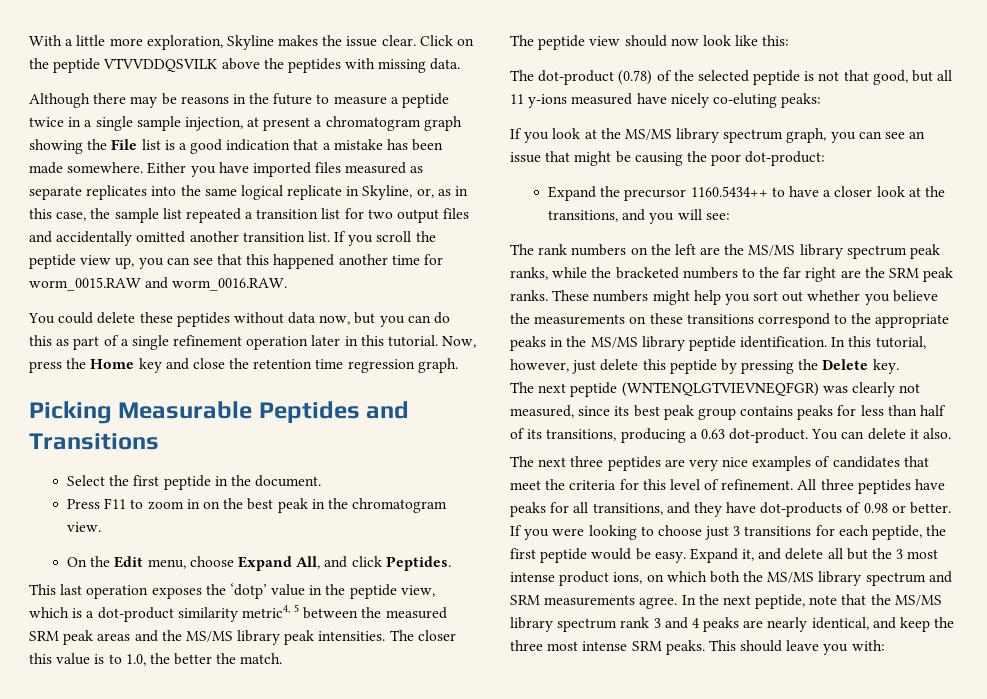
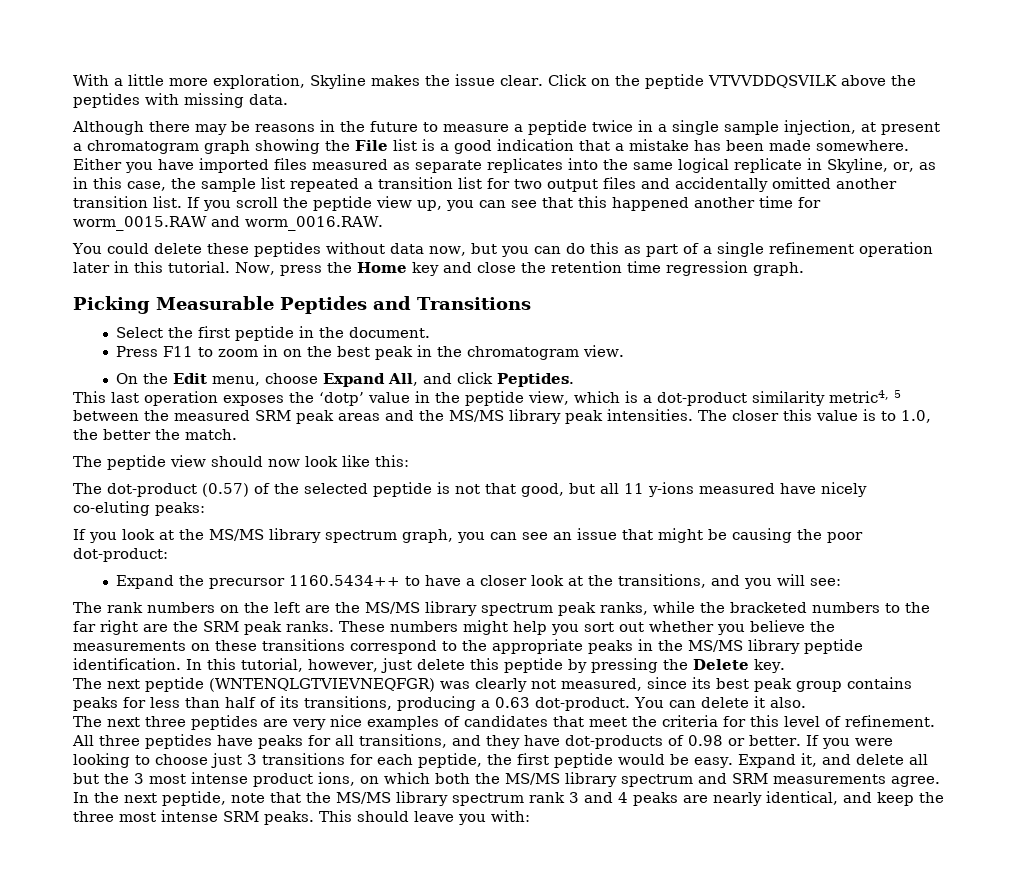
[618,70,653,85] (0.78) -> [202,483,249,497] (0.57)

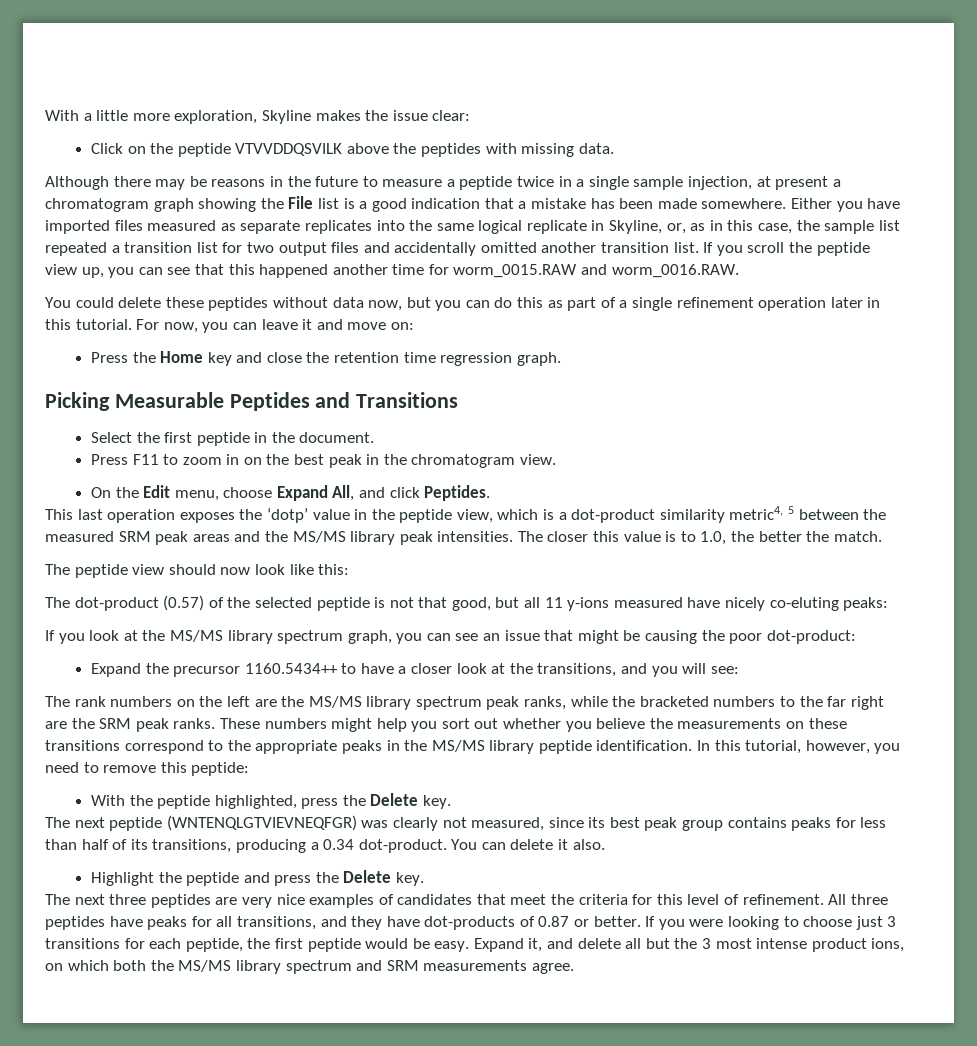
[500,75,543,86] clear. -> [432,110,471,121] clear: //
[235,262,322,276] Now, press -> [136,319,414,333] [90,352,128,363] For now, you can leave it and move on: // Press
[380,658,658,673] just delete this peptide by pressing -> [874,743,901,754] [45,762,250,776] [90,795,339,809] you need to remove this peptide: // With the peptide highlighted, press
[495,697,530,708] 0.63 -> [323,839,355,850] 0.34
(806, 702) none -> [90,870,425,886] // Highlight the peptide and press the Delete key.
[688,735,723,746] 0.98 -> [538,916,570,927] 0.87
[73,791,944,806] [73,810,530,825] In the next peptide, note that the MS/MS library spectrum rank 3 and 4 peaks are nearly identical, and keep the three most intense SRM peaks. This should leave you with: -> (574, 968) none

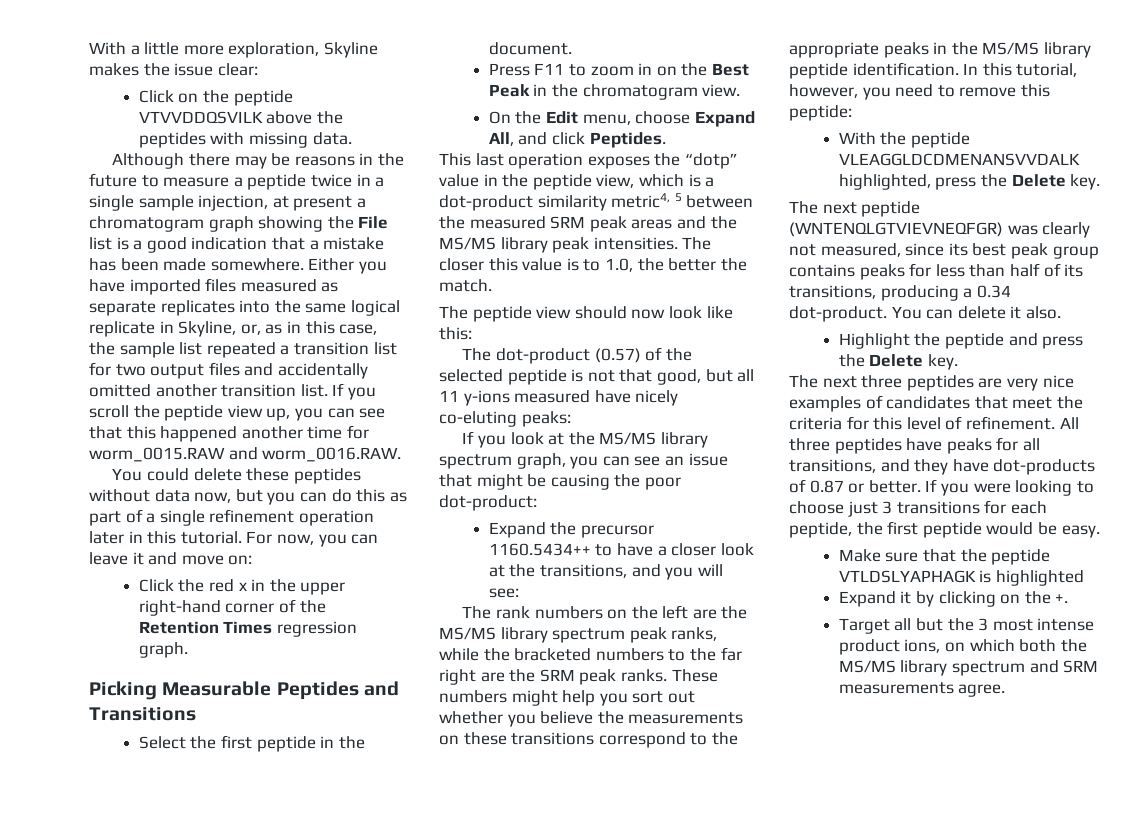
[90,351,436,366] Press the Home key and close the retention time -> [138,579,346,595] [138,599,326,616] [138,621,273,634] Click the red x in the upper right-hand corner of the Retention Times
[294,454,362,468] best peak -> [711,63,749,76] [488,84,530,97] Best Peak
[266,507,308,523] ‘dotp’ -> [684,153,738,169] “dotp”
(211, 802) none -> [838,153,1080,166] VLEAGGLDCDMENANSVVDALK
[473,938,621,952] Expand it, and delete -> [838,549,1051,565] [838,570,1085,586] [838,591,1069,607] [838,618,890,634] // Make sure that the peptide VTLDSLYAPHAGK is highlighted // Expand it by clicking on the +. // Target

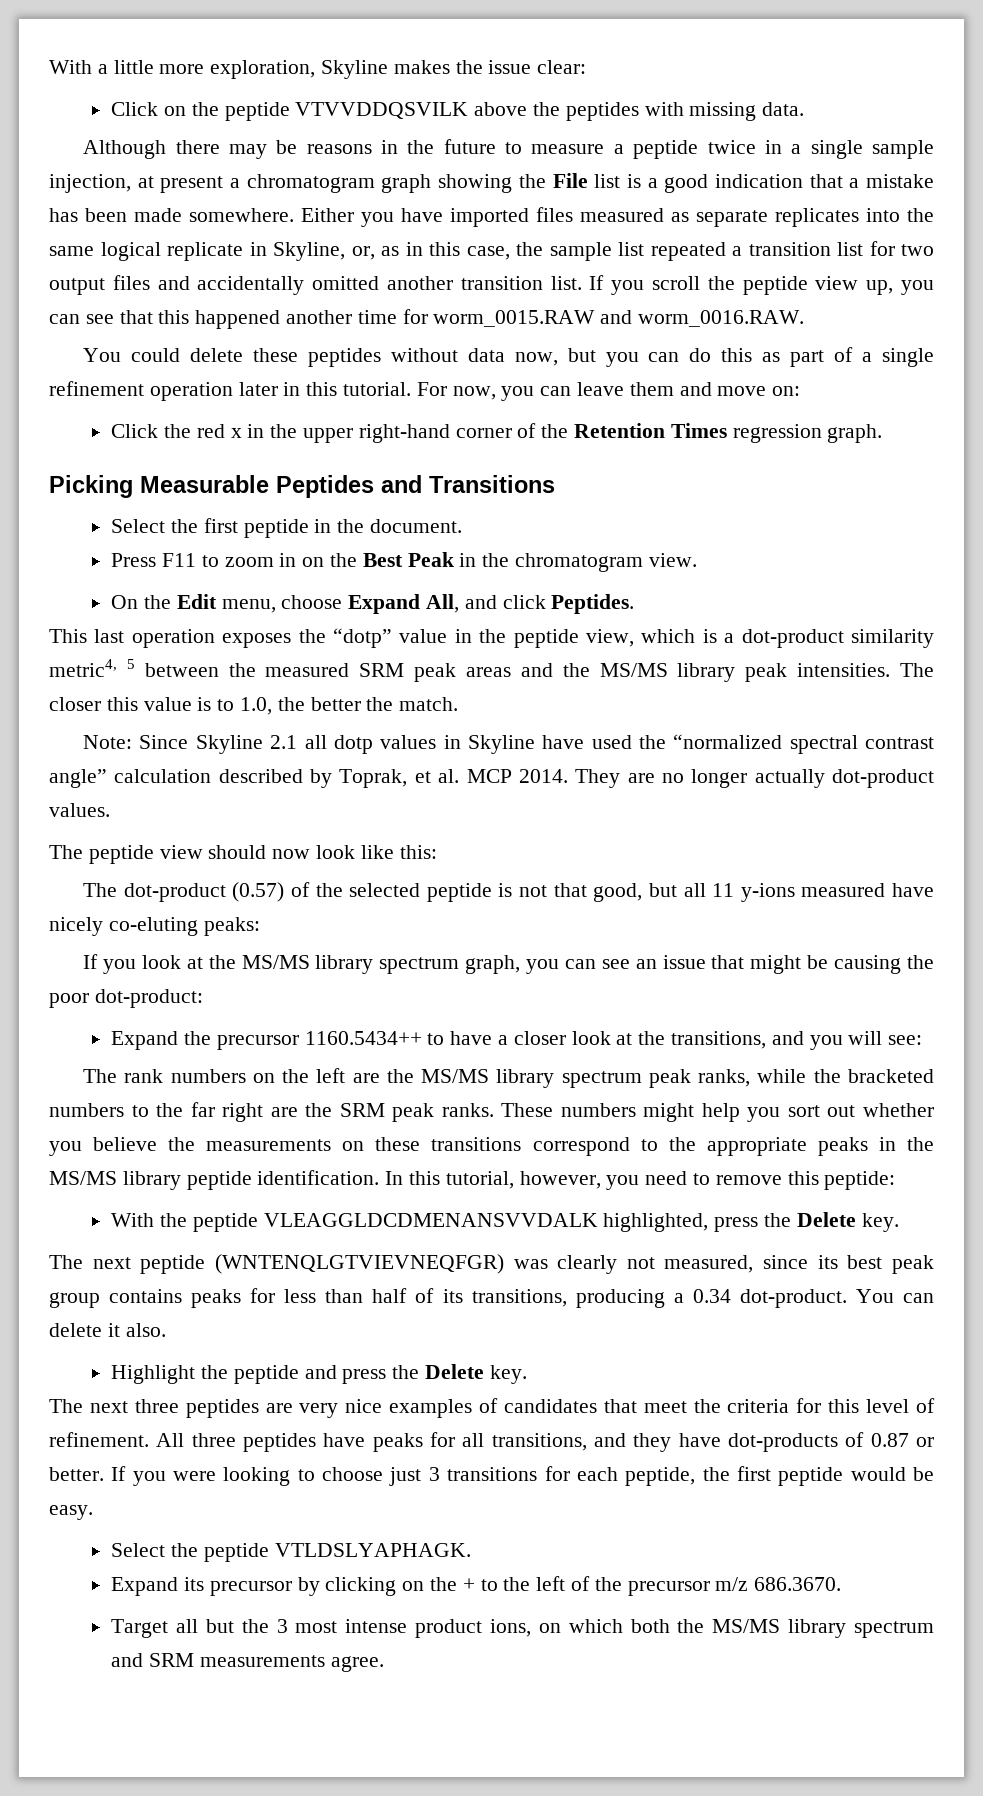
[132,552,144,565] it -> [629,382,674,396] them
(492, 285) none -> [83,734,934,754] [49,769,934,788] [49,803,110,817] // Note: Since Skyline 2.1 all dotp values in Skyline have used the “normalized spectral contrast angle” calculation described by Toprak, et al. MCP 2014. They are no longer actually dot-product values.
[838,549,1051,565] [838,570,1085,586] [838,591,912,607] Make sure that the peptide VTLDSLYAPHAGK is highlighted // Expand it -> [111,1543,471,1562] [111,1577,292,1596] Select the peptide VTLDSLYAPHAGK. // Expand its precursor
[1055,594,1069,603] +. -> [462,1576,842,1596] + to the left of the precursor m/z 686.3670.

